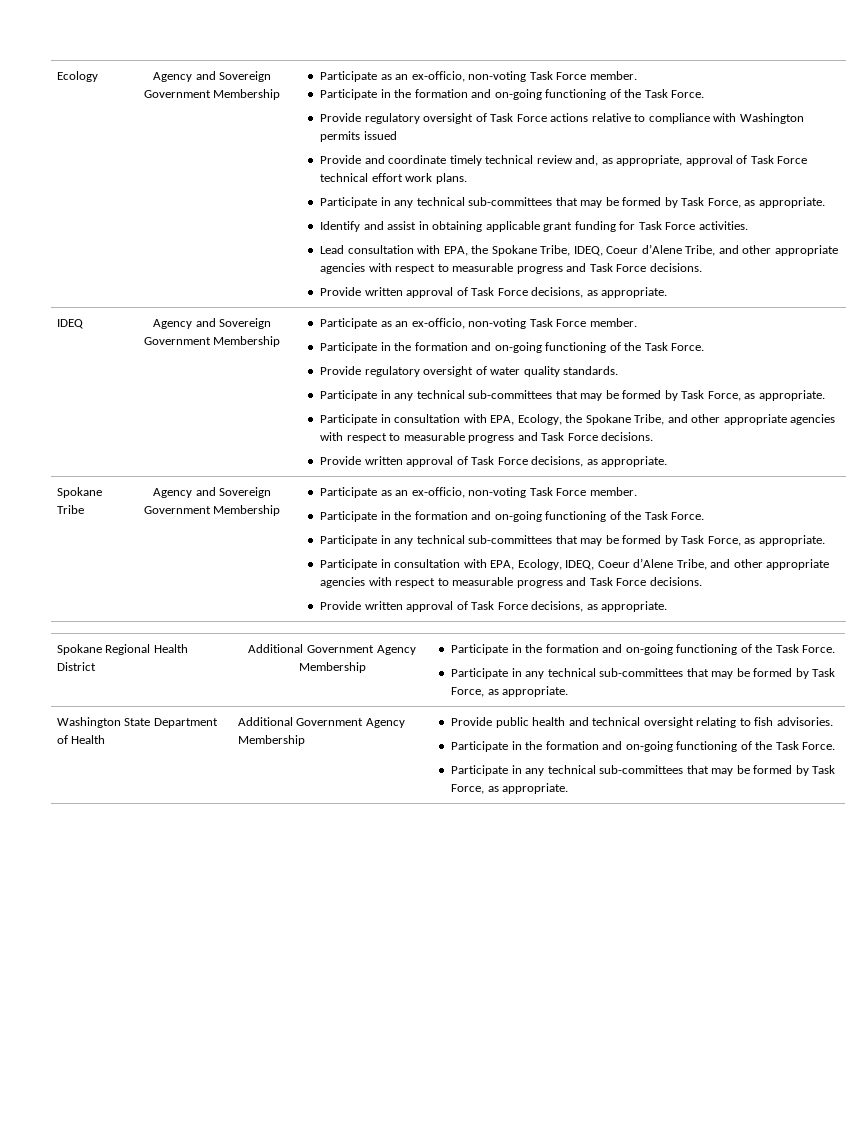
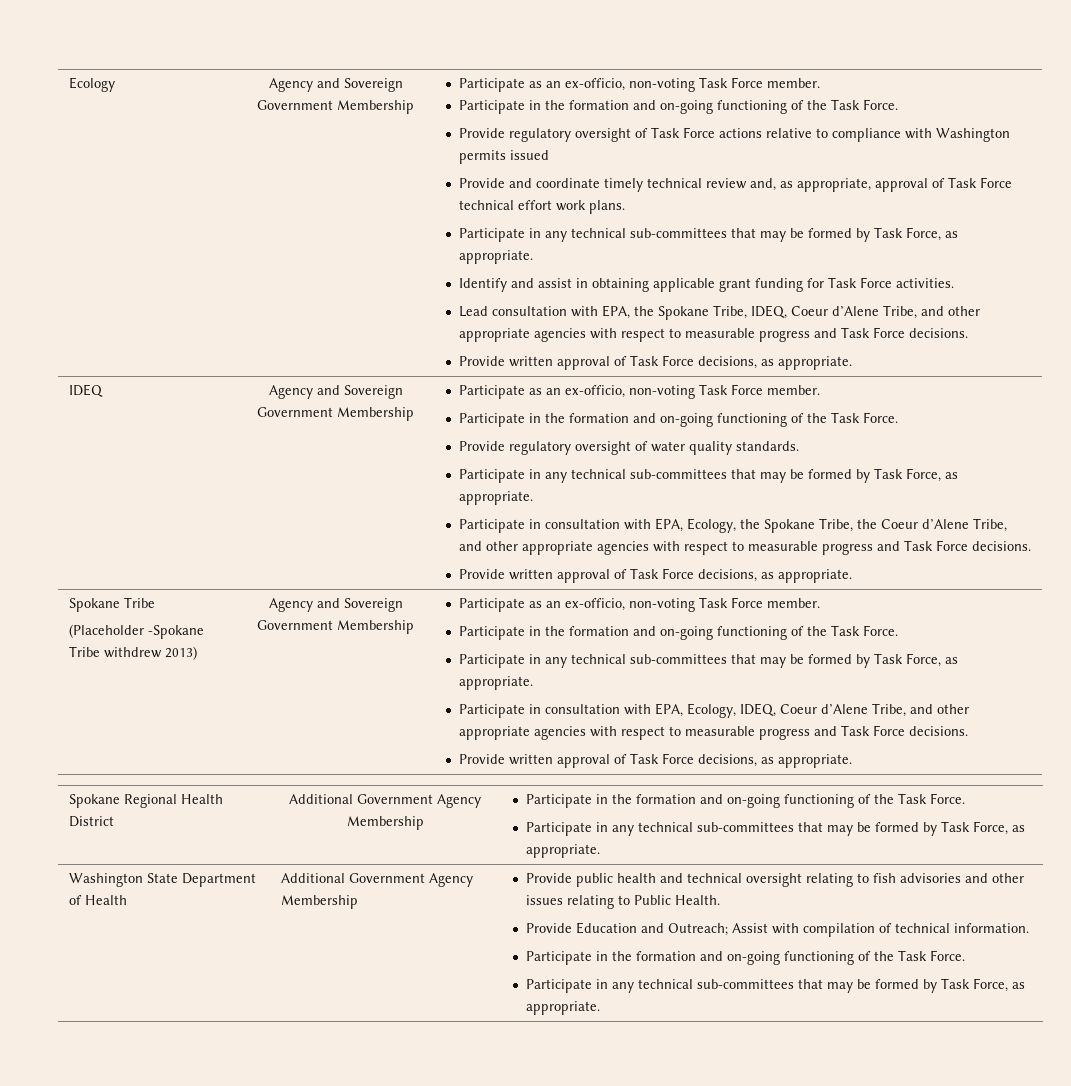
(665, 419) none -> [856,518,1007,532] the Coeur d’Alene Tribe,
(84, 509) none -> [68,624,204,639] [68,646,197,660] // (Placeholder -Spokane Tribe withdrew 2013)
[776,717,833,726] advisories. -> [899,873,1024,883] [525,895,720,909] [525,922,1029,937] advisories and other issues relating to Public Health. // Provide Education and Outreach; Assist with compilation of technical information.

